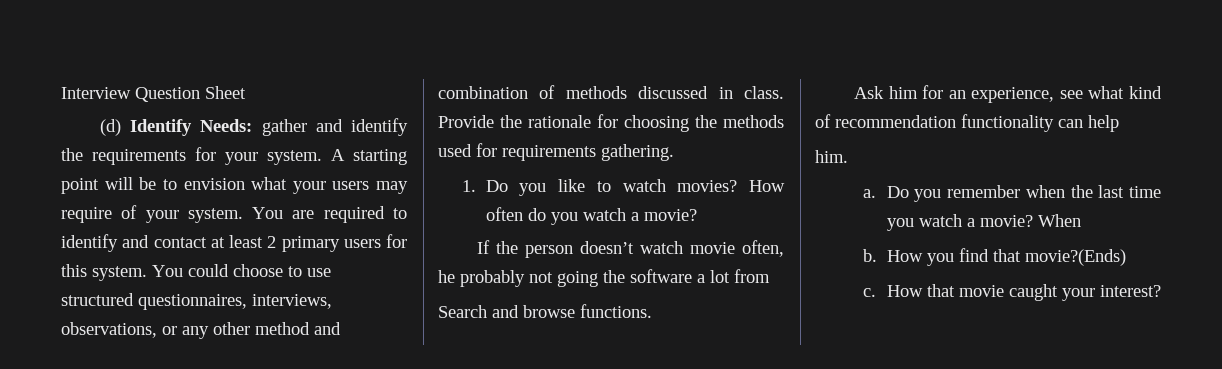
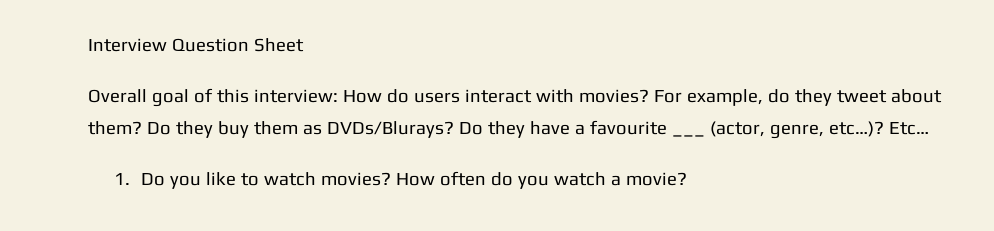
[99,118,408,136] [61,147,407,165] [61,177,408,194] [61,205,407,223] [61,234,407,252] [61,264,331,281] [61,293,332,310] [61,322,341,339] [438,85,784,99] [438,114,784,132] [438,143,674,161] (d) Identify Needs: gather and identify the requirements for your system. A starting point will be to envision what your users may require of your system. You are required to identify and contact at least 2 primary users for this system. You could choose to use structured questionnaires, interviews, observations, or any other method and combination of methods discussed in class. Provide the rationale for choosing the methods used for requirements gathering. -> [88,88,942,107] [88,120,929,139] Overall goal of this interview: How do users interact with movies? For example, do they tweet about them? Do they buy them as DVDs/Blurays? Do they have a favourite ___ (actor, genre, etc…)? Etc…
[476,240,784,258] [438,269,770,287] [438,304,652,318] [853,85,1162,103] [815,114,1119,132] [815,150,848,163] [862,185,1161,202] [886,214,1081,231] [862,248,1126,266] [862,284,1161,301] // If the person doesn’t watch movie often, he probably not going the software a lot from // Search and browse functions. // Ask him for an experience, see what kind of recommendation functionality can help // him. // a. Do you remember when the last time you watch a movie? When // b. How you find that movie?(Ends) // c. How that movie caught your interest? -> (687, 179) none

